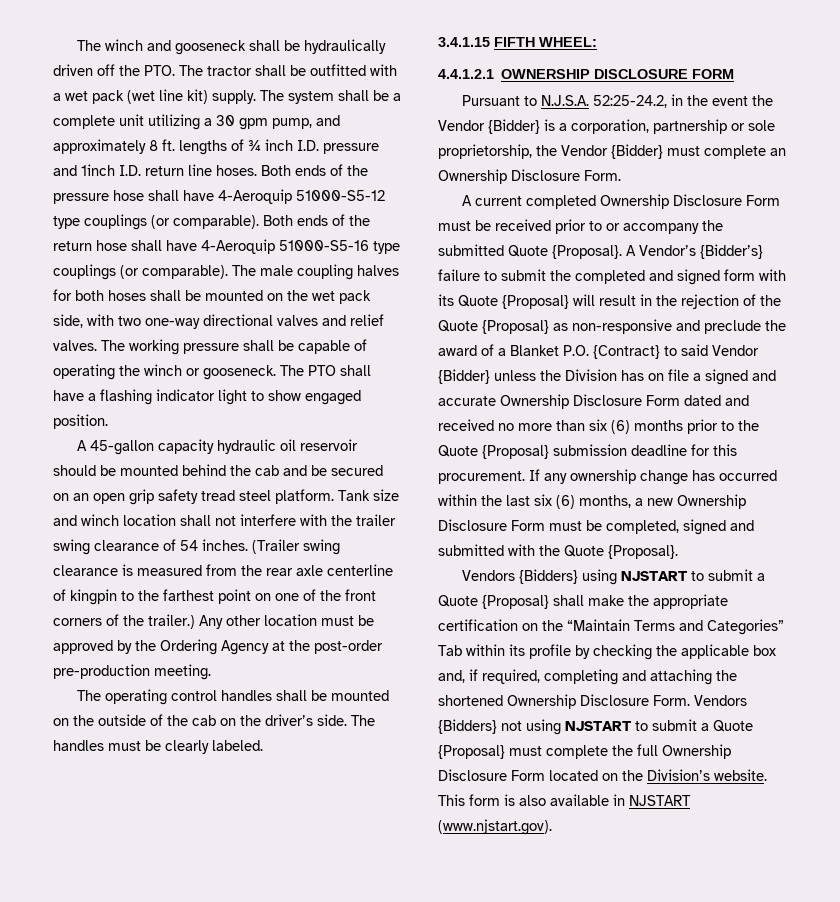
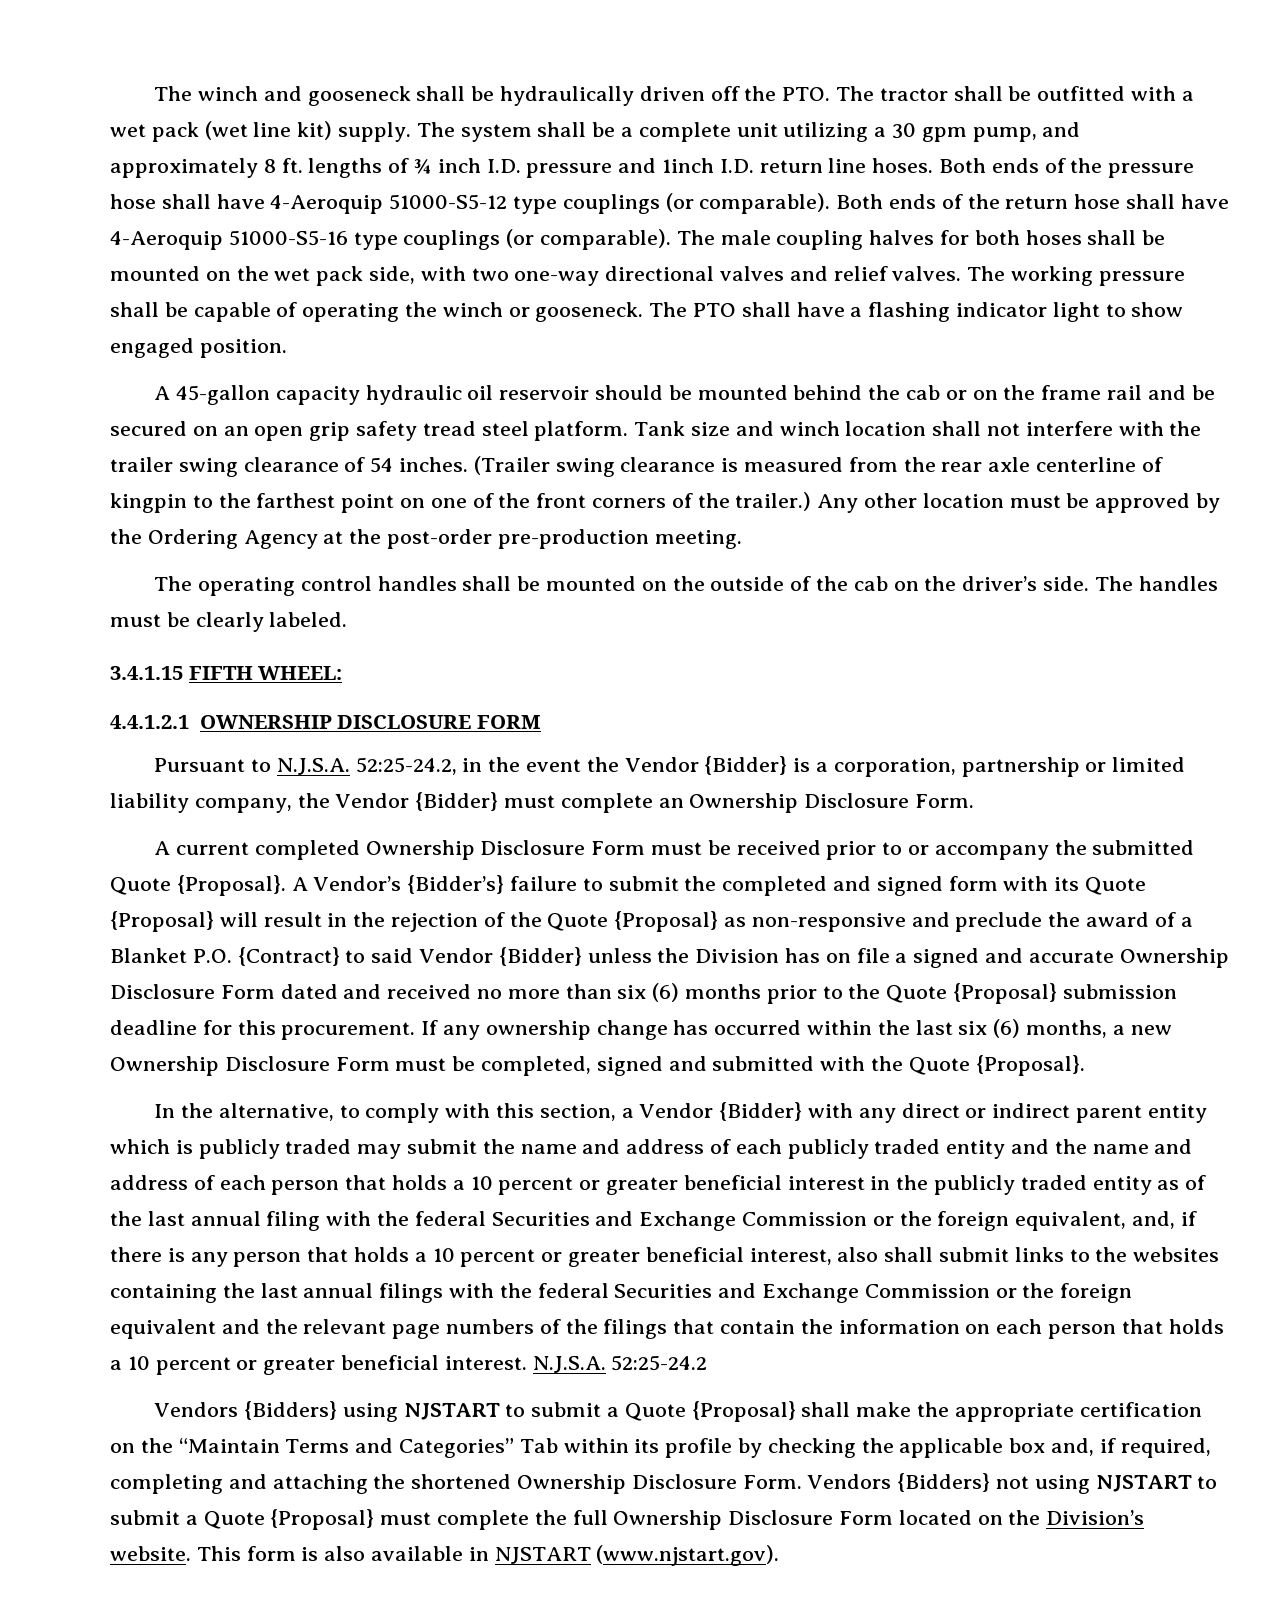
(279, 470) none -> [945,385,1142,400] or on the frame rail
[748,120,775,131] [438,144,532,159] sole proprietorship, -> [1112,757,1186,772] [110,793,292,813] limited liability company,
(678, 552) none -> [154,1102,1207,1123] [110,1139,1193,1159] [110,1175,1207,1195] [110,1211,1197,1231] [110,1247,1220,1267] [110,1283,1133,1303] [110,1319,1224,1339] [110,1355,708,1375] // In the alternative, to comply with this section, a Vendor {Bidder} with any direct or indirect parent entity which is publicly traded may submit the name and address of each publicly traded entity and the name and address of each person that holds a 10 percent or greater beneficial interest in the publicly traded entity as of the last annual filing with the federal Securities and Exchange Commission or the foreign equivalent, and, if there is any person that holds a 10 percent or greater beneficial interest, also shall submit links to the websites containing the last annual filings with the federal Securities and Exchange Commission or the foreign equivalent and the relevant page numbers of the filings that contain the information on each person that holds a 10 percent or greater beneficial interest. N.J.S.A. 52:25-24.2

